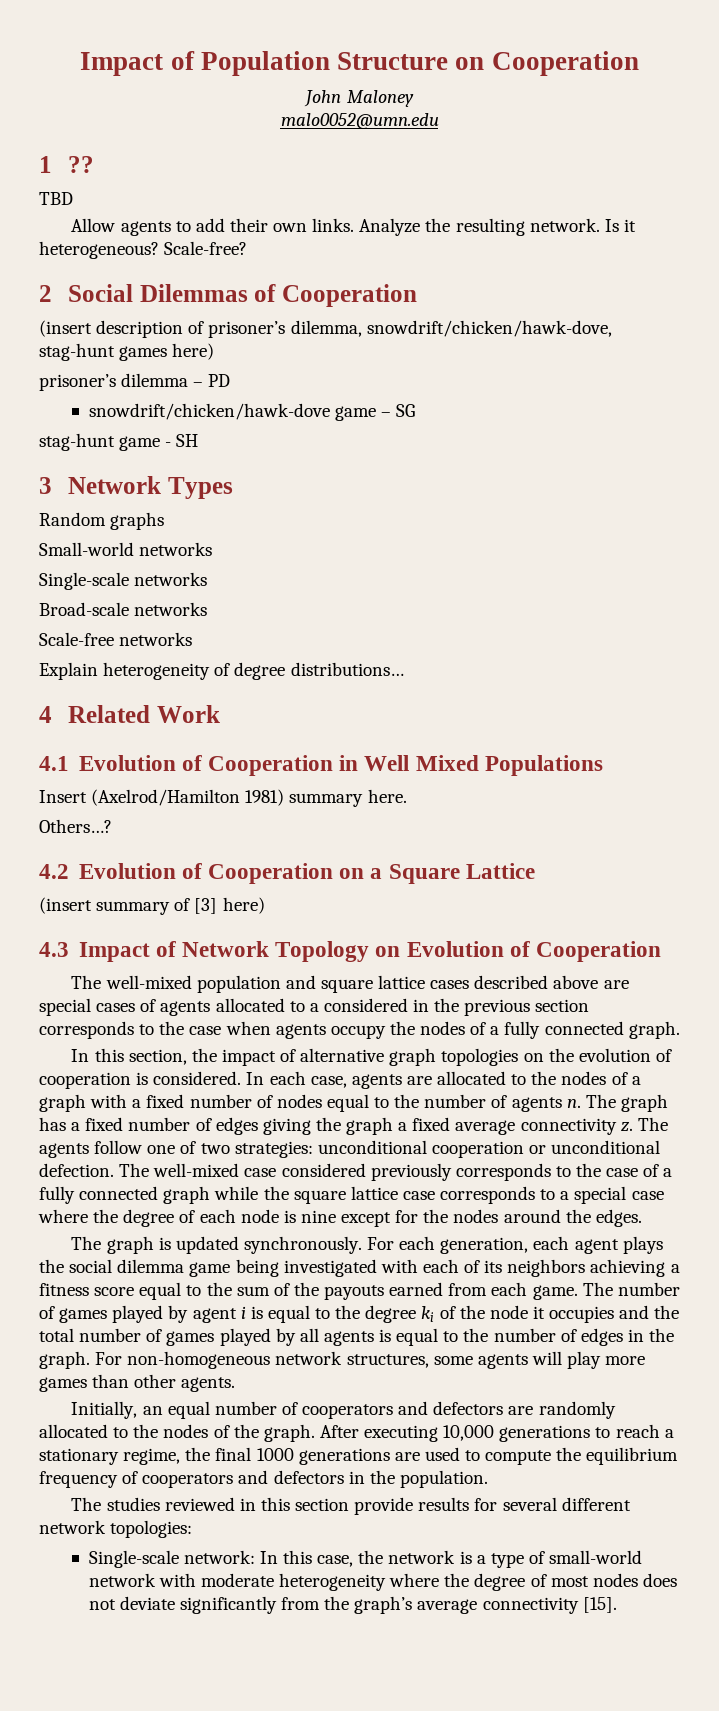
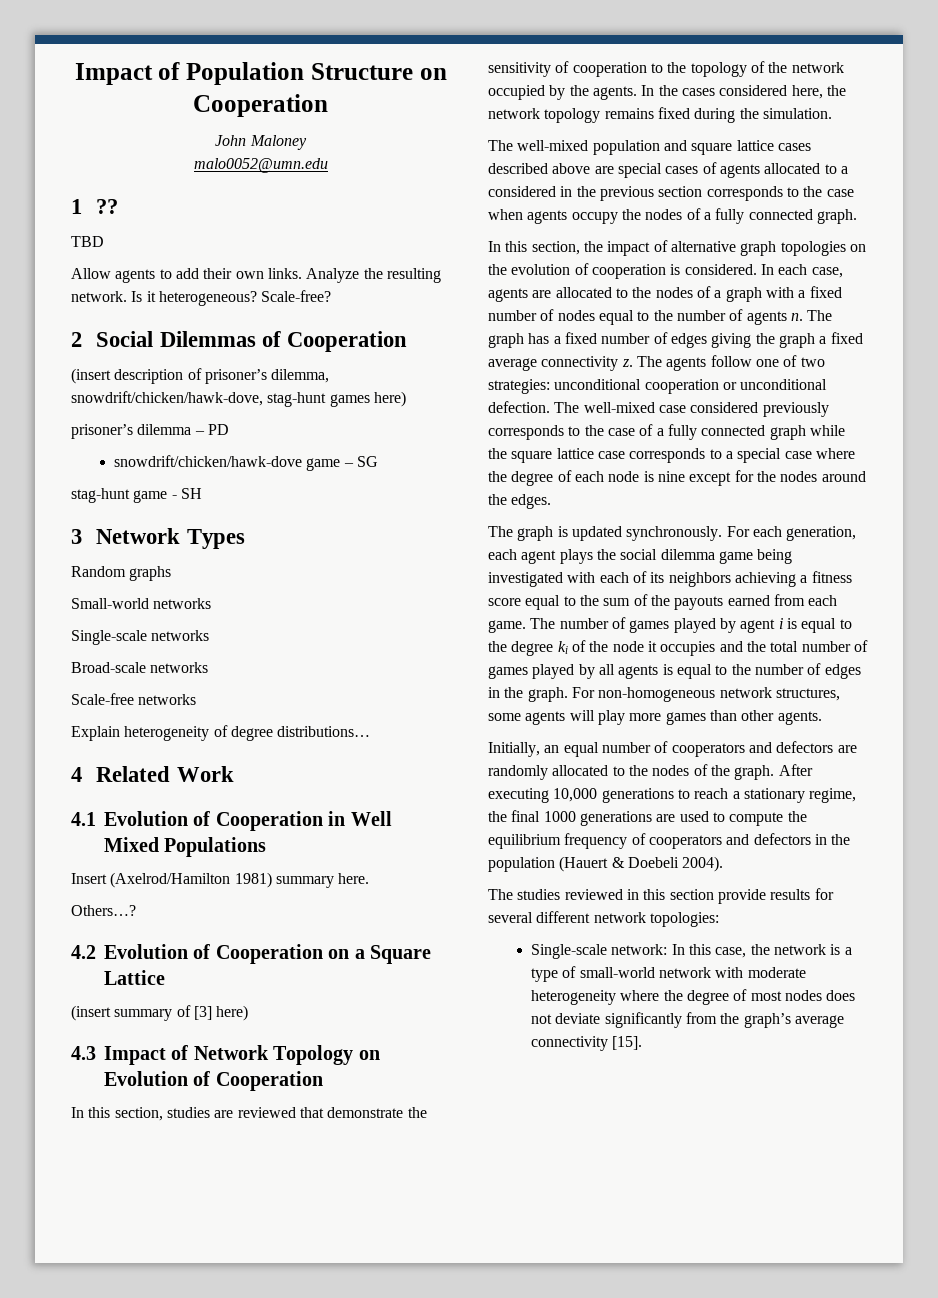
(661, 951) none -> [71,1107,427,1121] [488,61,844,77] [488,85,846,100] [488,107,832,123] // In this section, studies are reviewed that demonstrate the sensitivity of cooperation to the topology of the network occupied by the agents. In the cases considered here, the network topology remains fixed during the simulation.
[399,1470,488,1488] population. -> [488,856,724,872] population (Hauert & Doebeli 2004).

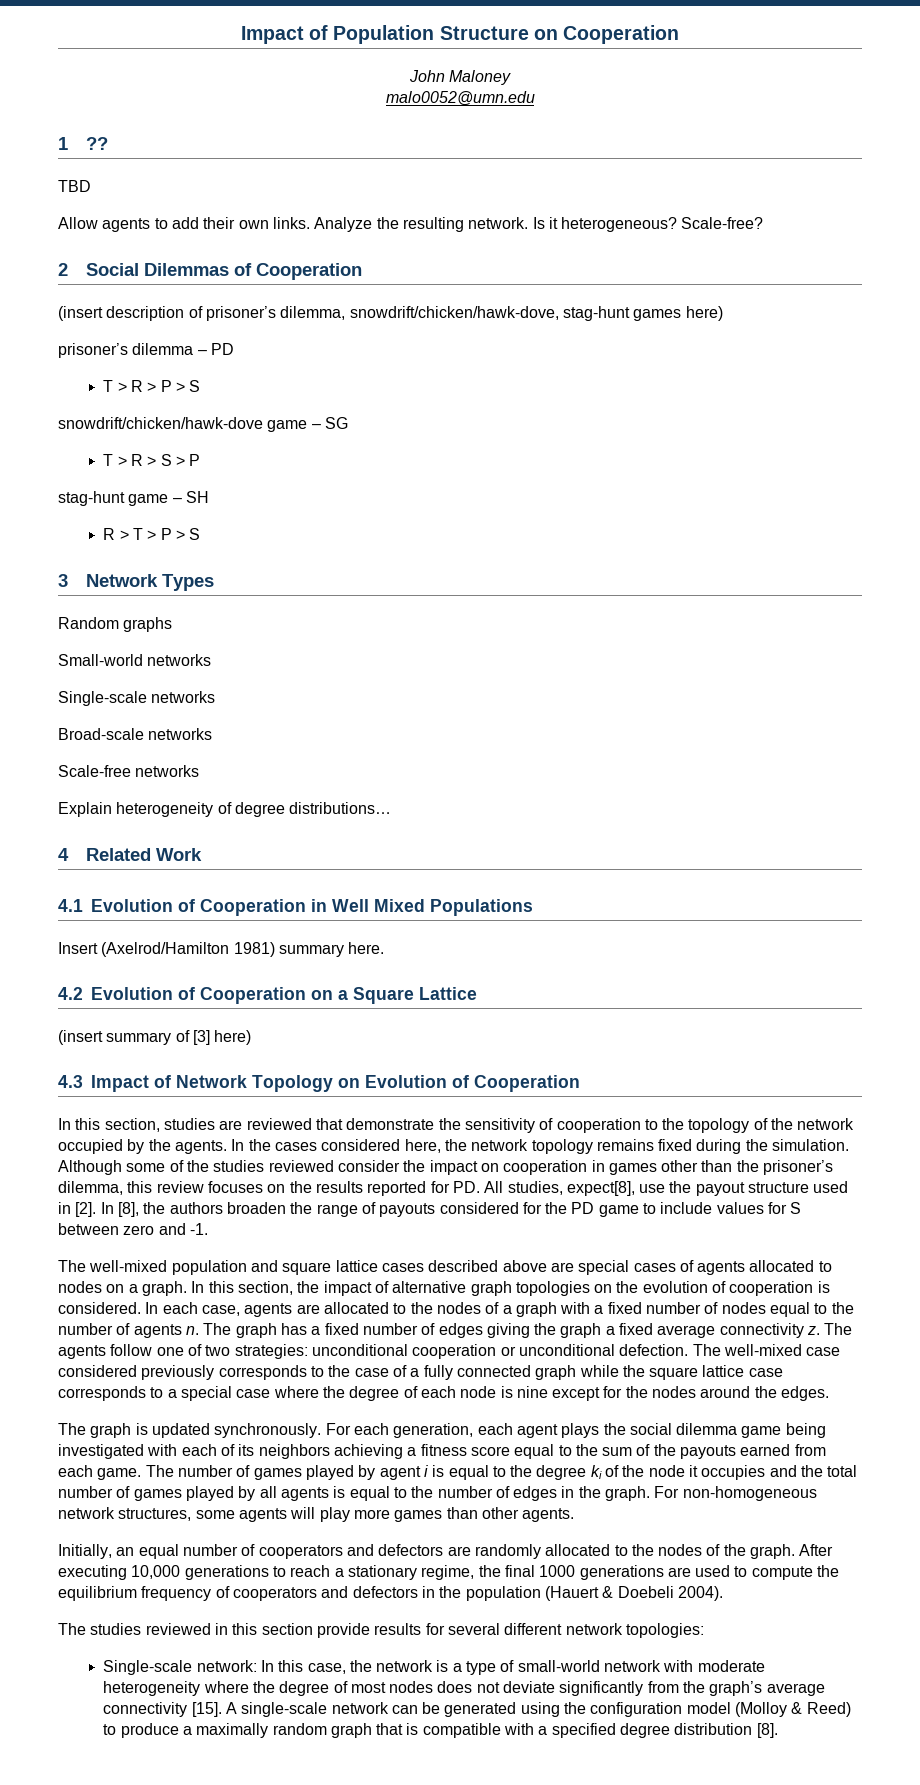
[114,455,379,471] [71,488,202,503] snowdrift/chicken/hawk-dove game – SG // stag-hunt game - SH -> [103,380,201,392] [58,417,348,432] [103,454,201,466] [58,491,209,506] [103,528,201,540] T > R > P > S // snowdrift/chicken/hawk-dove game – SG // T > R > S > P // stag-hunt game – SH // R > T > P > S
[71,905,136,916] // Others…? -> (385, 948) none
(832, 113) none -> [58,1160,834,1175] [58,1181,849,1196] [58,1202,802,1217] [58,1223,208,1235] Although some of the studies reviewed consider the impact on cooperation in games other than the prisoner’s dilemma, this review focuses on the results reported for PD. All studies, expect[8], use the payout structure used in [2]. In [8], the authors broaden the range of payouts considered for the PD game to include values for S between zero and -1.
[840,166,848,174] [488,186,854,201] [488,208,857,224] a considered in the previous section corresponds to the case when agents occupy the nodes of a fully connected graph. // -> [58,1281,187,1296] nodes on a graph.
(643, 1043) none -> [225,1702,851,1717] [103,1723,778,1738] A single-scale network can be generated using the configuration model (Molloy & Reed) to produce a maximally random graph that is compatible with a specified degree distribution [8].

